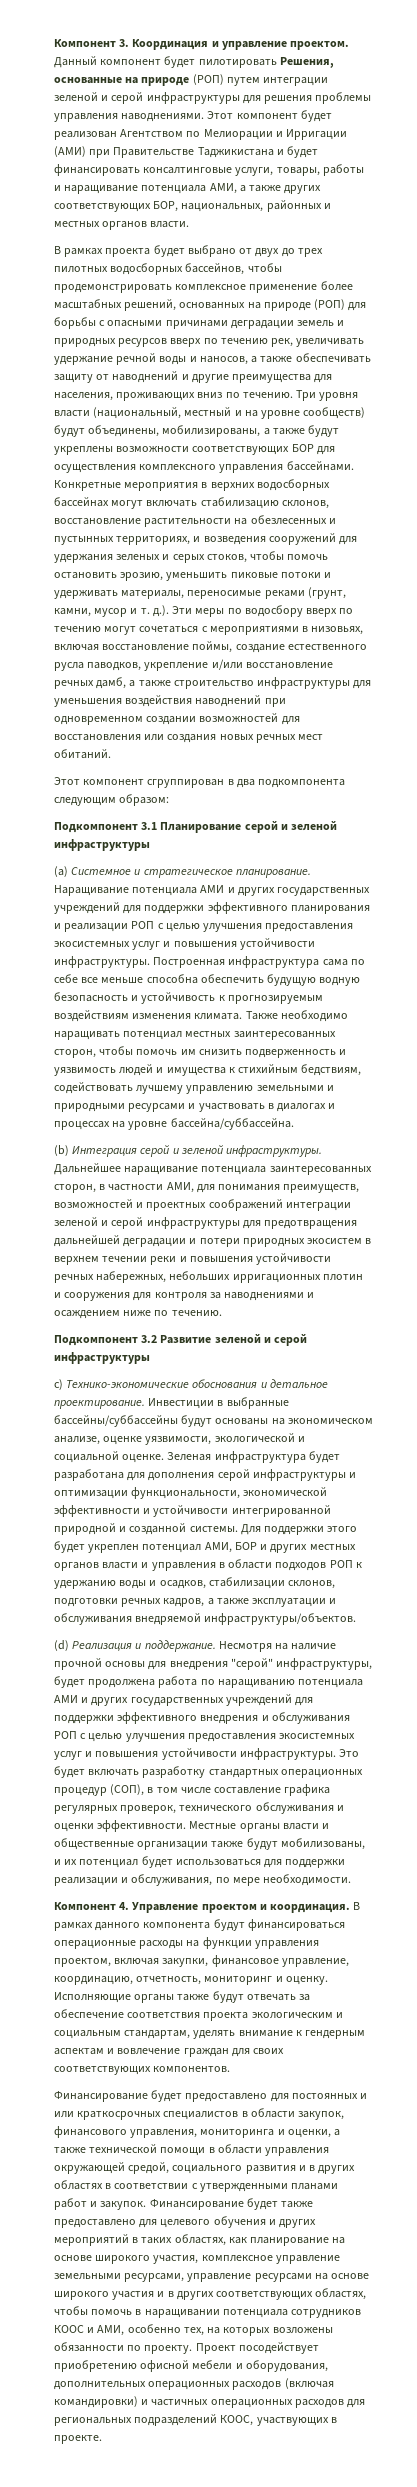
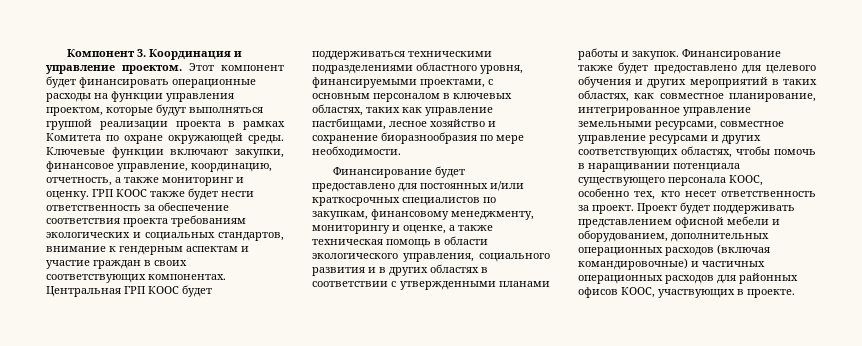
[54,56,334,68] [54,74,329,86] [54,92,372,104] [54,110,332,122] [54,129,348,140] [54,146,319,158] [54,164,364,176] [54,183,322,194] [54,200,331,212] [54,221,190,230] [54,245,323,257] [54,263,282,275] [54,281,353,293] [54,299,367,311] [54,317,345,329] [54,338,365,347] [54,353,371,365] [54,371,333,383] [54,390,359,401] [54,407,366,419] [54,425,340,437] [54,444,335,455] [54,461,354,473] [54,479,330,491] [54,497,329,509] [54,515,336,527] [54,533,358,545] [54,551,329,563] [54,572,332,581] [54,587,346,599] [54,605,354,617] [54,626,364,635] [54,641,367,653] [54,659,333,671] [54,677,372,689] [54,695,286,707] [54,713,300,725] [54,734,324,743] [54,749,111,759] [54,777,346,788] [54,794,170,806] [54,820,338,833] [54,839,150,851] [54,866,311,878] [54,885,371,896] [54,902,370,914] [54,921,354,932] [54,938,315,950] [54,956,365,968] [54,974,361,986] [54,992,323,1004] [54,1010,348,1022] [54,1031,336,1040] [54,1046,347,1058] [54,1064,362,1076] [54,1082,334,1094] [54,1103,336,1112] [54,1118,294,1130] [54,1145,323,1157] [54,1163,372,1175] [54,1182,360,1193] [54,1199,351,1211] [54,1217,358,1229] [54,1235,372,1247] [54,1253,332,1265] [54,1271,363,1283] [54,1292,315,1301] [54,1310,222,1319] [54,1333,308,1346] [54,1352,150,1364] [54,1379,328,1390] [54,1397,289,1409] [54,1415,373,1427] [54,1433,305,1445] [54,1451,340,1463] [54,1469,357,1481] [54,1487,328,1499] [54,1505,331,1517] [54,1523,358,1535] [54,1541,356,1553] [54,1559,362,1571] [54,1577,336,1589] [54,1598,337,1607] [54,1613,357,1625] [54,1640,337,1652] [54,1658,373,1670] [54,1676,364,1688] [54,1694,314,1706] [54,1712,350,1724] [54,1731,356,1742] [54,1748,360,1760] [54,1766,363,1778] [54,1784,331,1796] [54,1802,344,1814] [54,1820,330,1832] [54,1838,365,1850] [54,1856,346,1868] [54,1874,352,1886] [54,1902,361,1913] [54,1919,345,1931] Данный компонент будет пилотировать Решения, основанные на природе (РОП) путем интеграции зеленой и серой инфраструктуры для решения проблемы управления наводнениями. Этот компонент будет реализован Агентством по Мелиорации и Ирригации (АМИ) при Правительстве Таджикистана и будет финансировать консалтинговые услуги, товары, работы и наращивание потенциала АМИ, а также других соответствующих БОР, национальных, районных и местных органов власти. // В рамках проекта будет выбрано от двух до трех пилотных водосборных бассейнов, чтобы продемонстрировать комплексное применение более масштабных решений, основанных на природе (РОП) для борьбы с опасными причинами деградации земель и природных ресурсов вверх по течению рек, увеличивать удержание речной воды и наносов, а также обеспечивать защиту от наводнений и другие преимущества для населения, проживающих вниз по течению. Три уровня власти (национальный, местный и на уровне сообществ) будут объединены, мобилизированы, а также будут укреплены возможности соответствующих БОР для осуществления комплексного управления бассейнами. Конкретные мероприятия в верхних водосборных бассейнах могут включать стабилизацию склонов, восстановление растительности на обезлесенных и пустынных территориях, и возведения сооружений для удержания зеленых и серых стоков, чтобы помочь остановить эрозию, уменьшить пиковые потоки и удерживать материалы, переносимые реками (грунт, камни, мусор и т. д.). Эти меры по водосбору вверх по течению могут сочетаться с мероприятиями в низовьях, включая восстановление поймы, создание естественного русла паводков, укрепление и/или восстановление речных дамб, а также строительство инфраструктуры для уменьшения воздействия наводнений при одновременном создании возможностей для восстановления или создания новых речных мест обитаний. // Этот компонент сгруппирован в два подкомпонента следующим образом: // Подкомпонент 3.1 Планирование серой и зеленой инфраструктуры // (a) Системное и стратегическое планирование. Наращивание потенциала АМИ и других государственных учреждений для поддержки эффективного планирования и реализации РОП с целью улучшения предоставления экосистемных услуг и повышения устойчивости инфраструктуры. Построенная инфраструктура сама по себе все меньше способна обеспечить будущую водную безопасность и устойчивость к прогнозируемым воздействиям изменения климата. Также необходимо наращивать потенциал местных заинтересованных сторон, чтобы помочь им снизить подверженность и уязвимость людей и имущества к стихийным бедствиям, содействовать лучшему управлению земельными и природными ресурсами и участвовать в диалогах и процессах на уровне бассейна/суббассейна. // (b) Интеграция серой и зеленой инфраструктуры. Дальнейшее наращивание потенциала заинтересованных сторон, в частности АМИ, для понимания преимуществ, возможностей и проектных соображений интеграции зеленой и серой инфраструктуры для предотвращения дальнейшей деградации и потери природных экосистем в верхнем течении реки и повышения устойчивости речных набережных, небольших ирригационных плотин и сооружения для контроля за наводнениями и осаждением ниже по течению. // Подкомпонент 3.2 Развитие зеленой и серой инфраструктуры // c) Технико-экономические обоснования и детальное проектирование. Инвестиции в выбранные бассейны/суббассейны будут основаны на экономическом анализе, оценке уязвимости, экологической и социальной оценке. Зеленая инфраструктура будет разработана для дополнения серой инфраструктуры и оптимизации функциональности, экономической эффективности и устойчивости интегрированной природной и созданной системы. Для поддержки этого будет укреплен потенциал АМИ, БОР и других местных органов власти и управления в области подходов РОП к удержанию воды и осадков, стабилизации склонов, подготовки речных кадров, а также эксплуатации и обслуживания внедряемой инфраструктуры/объектов. // (d) Реализация и поддержание. Несмотря на наличие прочной основы для внедрения "серой" инфраструктуры, будет продолжена работа по наращиванию потенциала АМИ и других государственных учреждений для поддержки эффективного внедрения и обслуживания РОП с целью улучшения предоставления экосистемных услуг и повышения устойчивости инфраструктуры. Это будет включать разработку стандартных операционных процедур (СОП), в том числе составление графика регулярных проверок, технического обслуживания и оценки эффективности. Местные органы власти и общественные организации также будут мобилизованы, и их потенциал будет использоваться для поддержки реализации и обслуживания, по мере необходимости. // Компонент 4. Управление проектом и координация. В рамках данного компонента будут финансироваться -> [189,63,284,71] [46,76,169,88] Этот компонент будет финансировать
[114,1958,160,1965] включая -> [106,104,263,116] [46,119,285,130] [46,133,284,144] [46,147,229,158] которые будут выполняться группой реализации проекта в рамках Комитета по охране окружающей среды. Ключевые функции включают
(202, 1980) none -> [115,177,159,183] а также
[54,1991,311,2003] [54,2009,343,2021] [54,2030,236,2039] Исполняющие органы также будут отвечать за обеспечение соответствия проекта экологическим и социальным стандартам, уделять -> [92,188,254,200] [46,202,229,211] [46,215,246,227] [46,232,284,241] ГРП КООС также будет нести ответственность за обеспечение соответствия проекта требованиям экологических и социальных стандартов,
[117,2048,285,2057] [54,2066,231,2075] вовлечение граждан для своих соответствующих компонентов. -> [46,260,187,269] [46,274,226,283] [46,285,212,297] [312,51,492,60] [312,62,523,74] [312,77,493,88] [312,93,512,102] [312,104,493,116] [312,118,496,130] [312,132,524,144] [312,146,401,158] участие граждан в своих соответствующих компонентах. Центральная ГРП КООС будет поддерживаться техническими подразделениями областного уровня, финансируемыми проектами, с основным персоналом в ключевых областях, таких как управление пастбищами, лесное хозяйство и сохранение биоразнообразия по мере необходимости.
[360,2093,368,2099] [54,2108,345,2120] [54,2126,341,2138] [54,2144,330,2156] [54,2162,170,2174] и или краткосрочных специалистов в области закупок, финансового управления, мониторинга и оценки, а также технической помощи в области управления окружающей средой, -> [490,181,524,191] [312,197,496,206] [312,209,534,220] [312,225,493,234] [312,236,488,248] [312,253,474,262] и/или краткосрочных специалистов по закупкам, финансовому менеджменту, мониторингу и оценке, а также техническая помощь в области экологического управления,
[54,2198,87,2210] работ -> [578,48,618,60] работы
[246,2198,314,2210] будет также -> [578,62,649,74] также будет
[250,2237,346,2246] [54,2255,273,2264] планирование на основе широкого участия, комплексное -> [659,93,816,102] [578,107,680,116] совместное планирование, интегрированное
(185, 2277) none -> [720,121,784,127] совместное
[314,2273,370,2280] [54,2291,174,2300] на основе широкого участия и в -> [711,135,719,141] и
[291,2309,362,2318] [54,2324,333,2336] [54,2342,319,2354] [54,2360,137,2372] сотрудников КООС и АМИ, особенно тех, на которых возложены обязанности по проекту. Проект посодействует приобретению -> [578,175,763,186] [578,188,816,200] [578,202,795,214] [578,219,672,228] существующего персонала КООС, особенно тех, кто несет ответственность за проект. Проект будет поддерживать представлением
[245,2360,328,2372] оборудования, -> [578,230,668,242] оборудованием,
[54,2396,138,2408] командировки) -> [578,258,688,270] командировочные)
[54,2414,218,2426] региональных подразделений -> [739,273,798,284] [578,287,618,298] районных офисов

